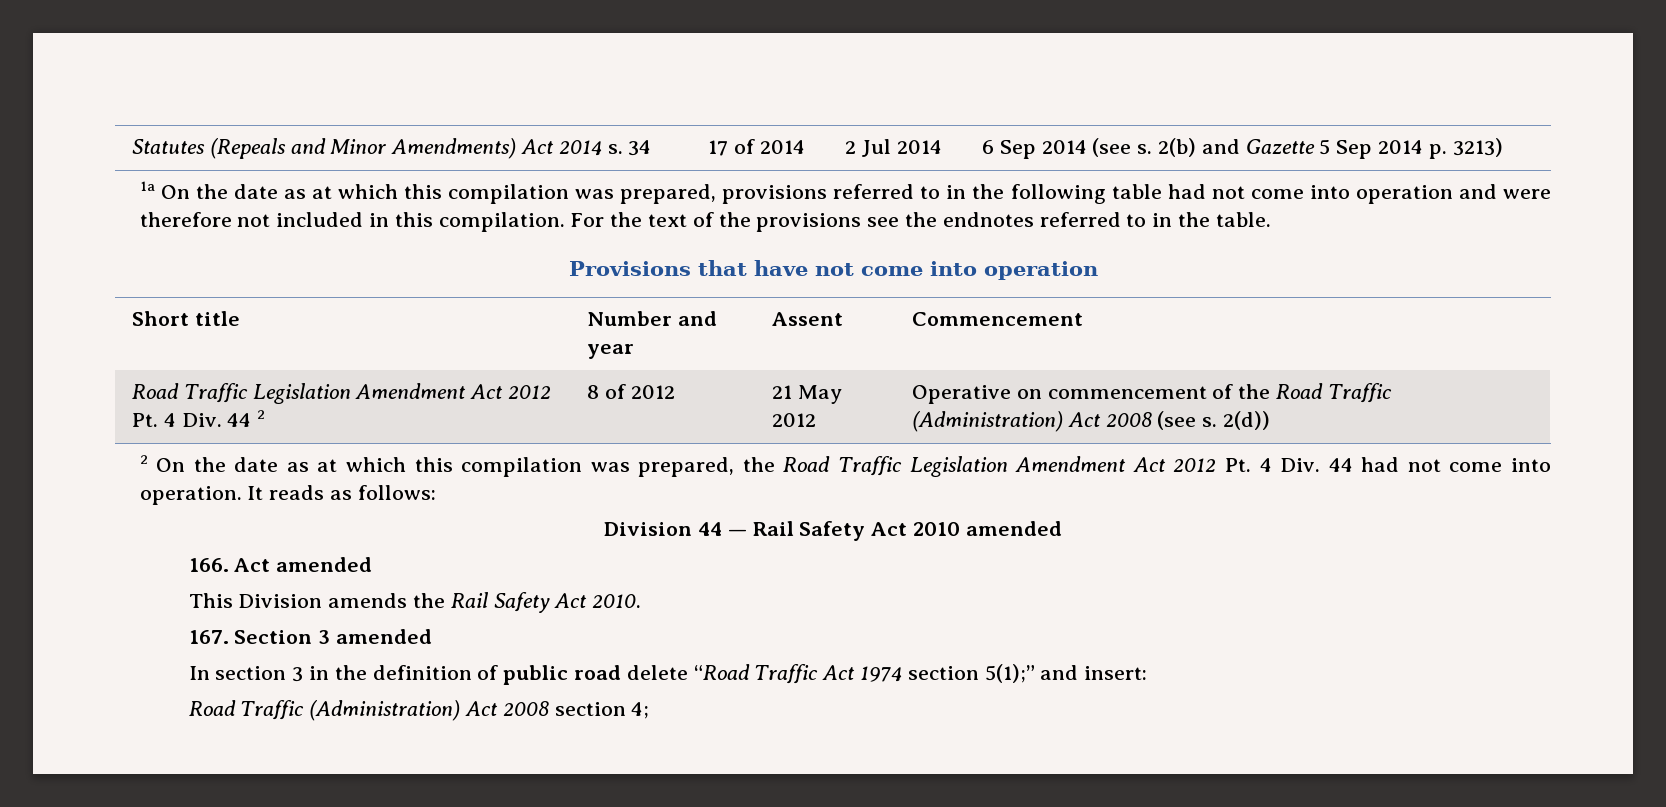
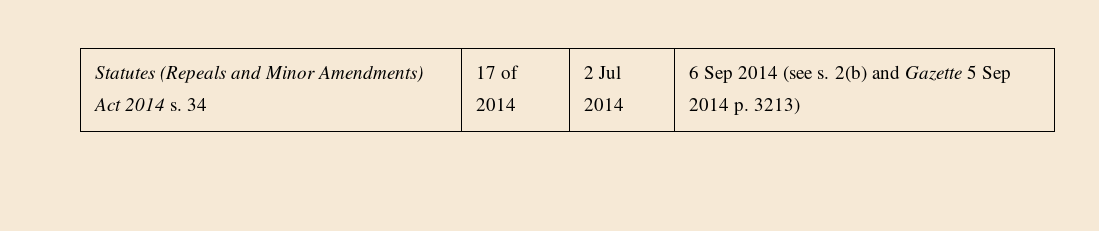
[139,181,1551,204] [139,212,1271,232] [568,260,1098,280] [132,311,240,326] [587,311,717,326] [587,344,635,359] [772,312,844,326] [912,312,1084,326] [132,383,552,404] [132,410,266,427] [587,384,675,399] [772,385,842,404] [772,413,817,427] [912,383,1392,404] [912,411,1271,432] [139,455,1551,477] [139,485,436,505] [604,521,1062,541] [188,557,373,572] [188,592,642,613] [188,629,432,644] [188,664,1148,685] [188,700,650,721] // 1a On the date as at which this compilation was prepared, provisions referred to in the following table had not come into operation and were therefore not included in this compilation. For the text of the provisions see the endnotes referred to in the table. // Provisions that have not come into operation // Short title | Number and year | Assent | Commencement // Road Traffic Legislation Amendment Act 2012 Pt. 4 Div. 44 2 | 8 of 2012 | 21 May 2012 | Operative on commencement of the Road Traffic (Administration) Act 2008 (see s. 2(d)) // 2 On the date as at which this compilation was prepared, the Road Traffic Legislation Amendment Act 2012 Pt. 4 Div. 44 had not come into operation. It reads as follows: // Division 44 — Rail Safety Act 2010 amended // 166. Act amended // This Division amends the Rail Safety Act 2010. // 167. Section 3 amended // In section 3 in the definition of public road delete “Road Traffic Act 1974 section 5(1);” and insert: // Road Traffic (Administration) Act 2008 section 4; -> (801, 106) none

